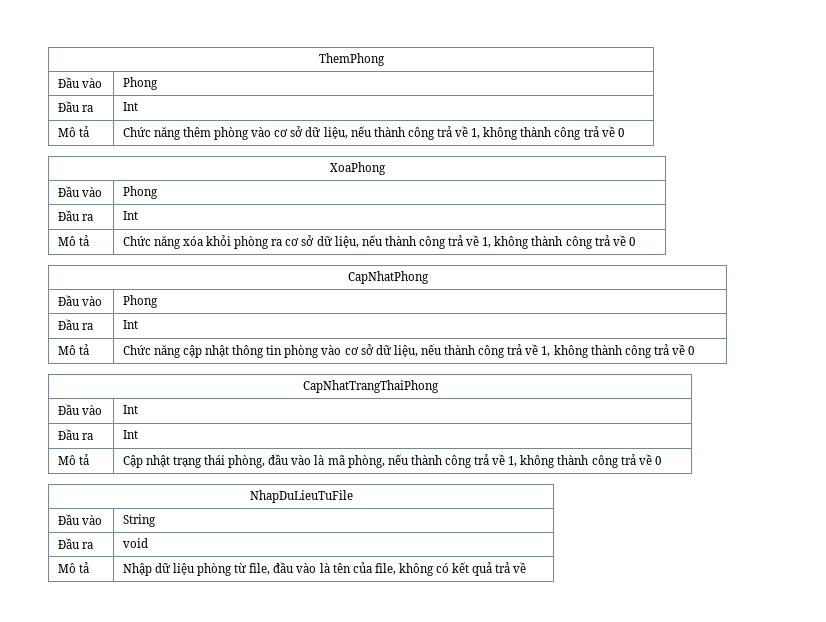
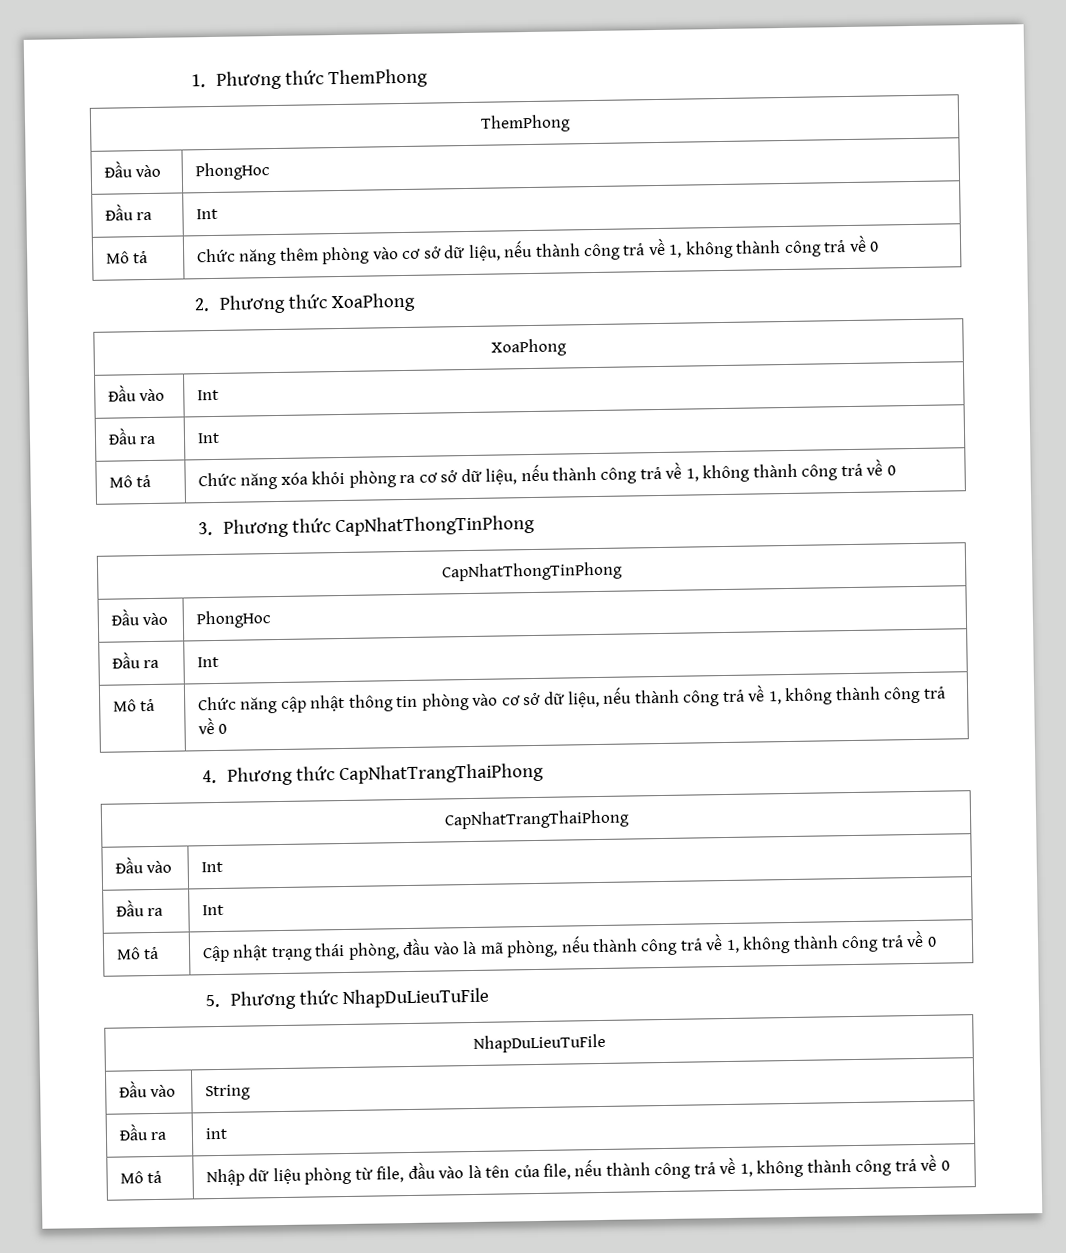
(318, 59) none -> [190,68,428,90] 1. Phương thức ThemPhong //
[122,77,158,90] Phong -> [195,162,271,181] PhongHoc
(624, 132) none -> [193,292,416,314] // 2. Phương thức XoaPhong
[122,186,158,199] Phong -> [197,389,220,401] Int
[347,271,429,284] [57,295,102,306] [122,295,158,308] // CapNhatPhong // Đầu vào | Phong -> [197,514,535,538] [442,561,623,582] [111,609,169,626] [196,610,272,629] // 3. Phương thức CapNhatThongTinPhong // CapNhatThongTinPhong // Đầu vào | PhongHoc
(695, 350) none -> [201,762,544,786] // 4. Phương thức CapNhatTrangThaiPhong
(661, 460) none -> [204,987,489,1010] // 5. Phương thức NhapDuLieuTuFile
[122,538,148,548] void -> [205,1127,229,1140] int
[398,562,527,576] không có kết quả trả về -> [574,1154,950,1180] nếu thành công trả về 1, không thành công trả về 0

